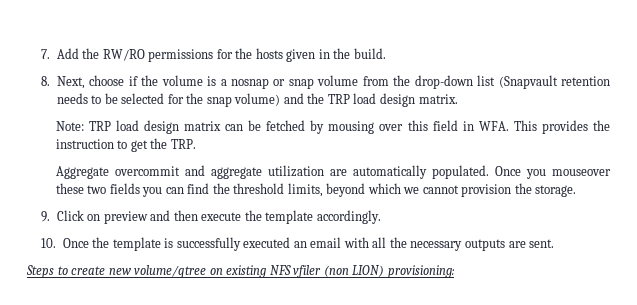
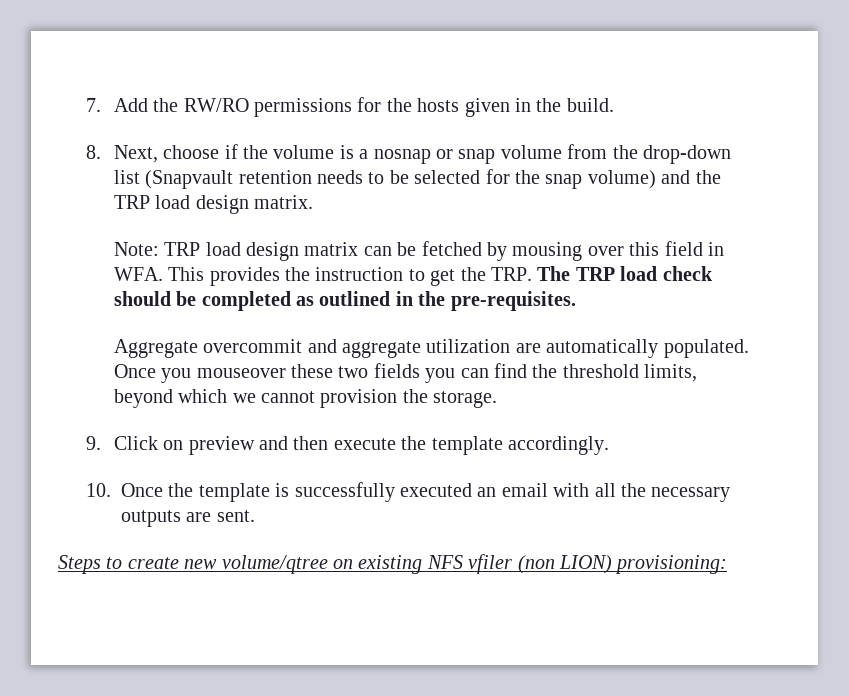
(196, 144) none -> [537,266,713,281] [113,291,576,311] The TRP load check should be completed as outlined in the pre-requisites.

